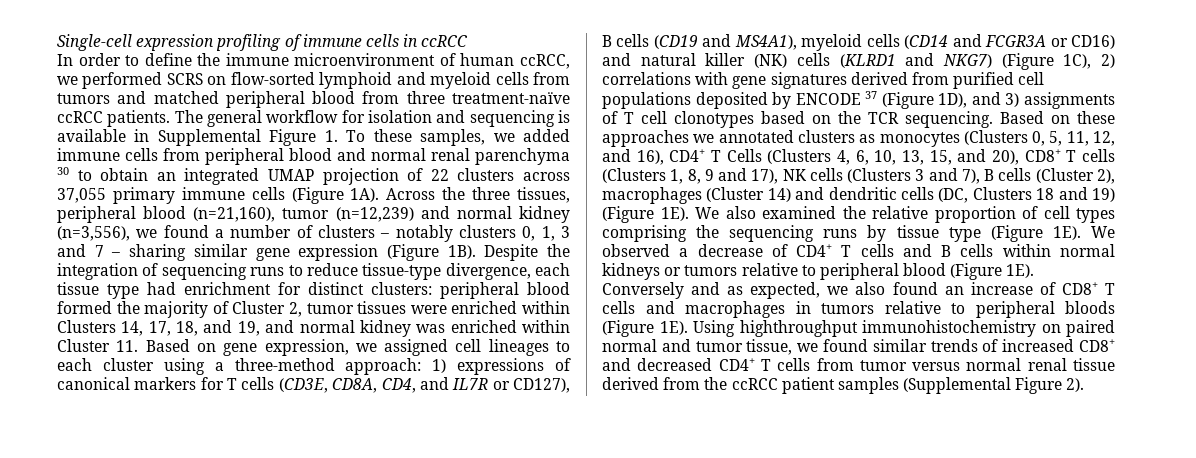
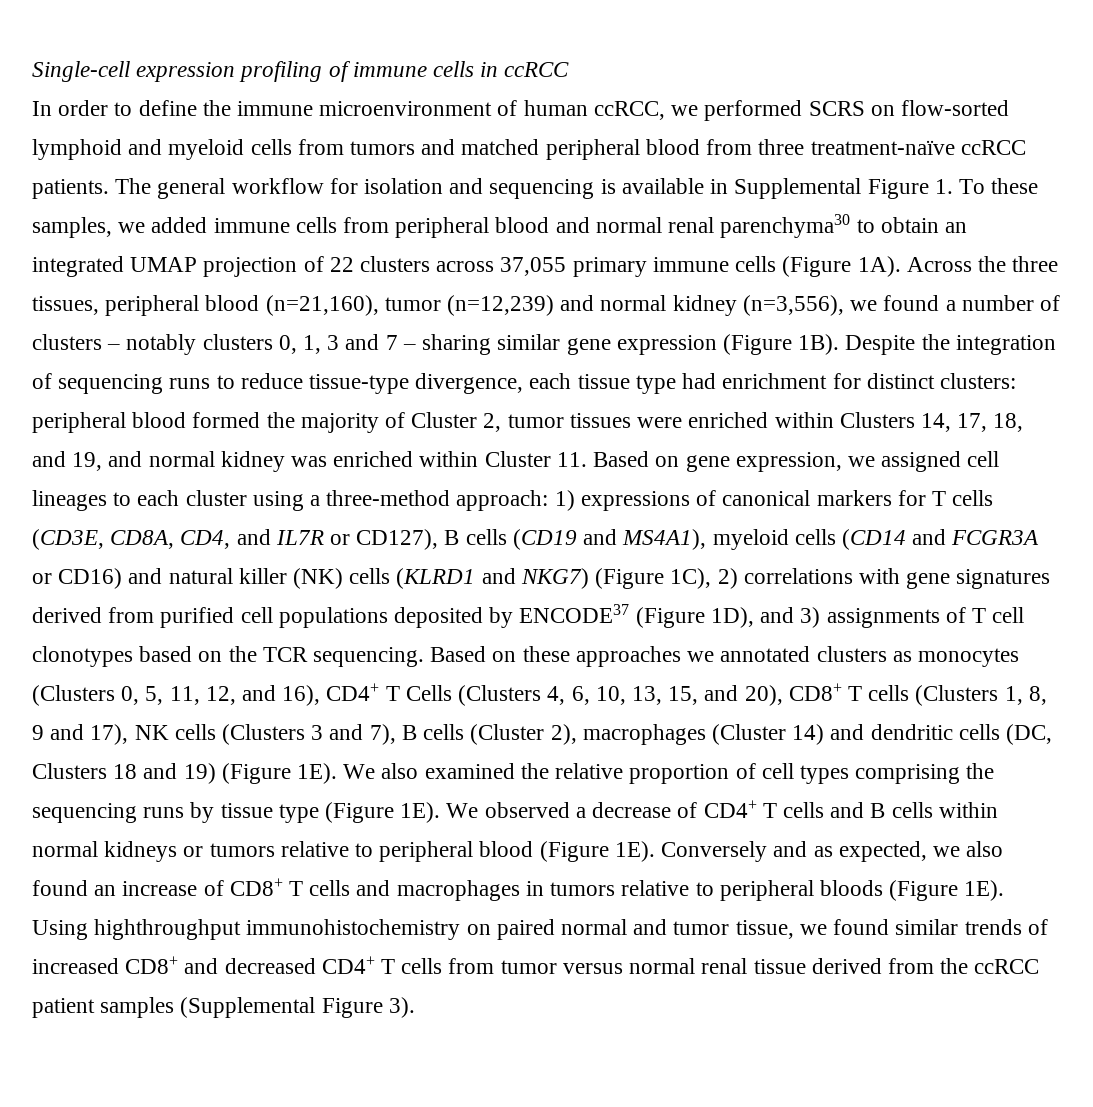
[475,148,570,165] [57,167,69,175] parenchyma 30 -> [720,214,851,238] parenchyma30
[795,91,878,105] ENCODE 37 -> [519,604,630,623] ENCODE37
[1066,378,1085,392] 2). -> [388,997,415,1018] 3).

